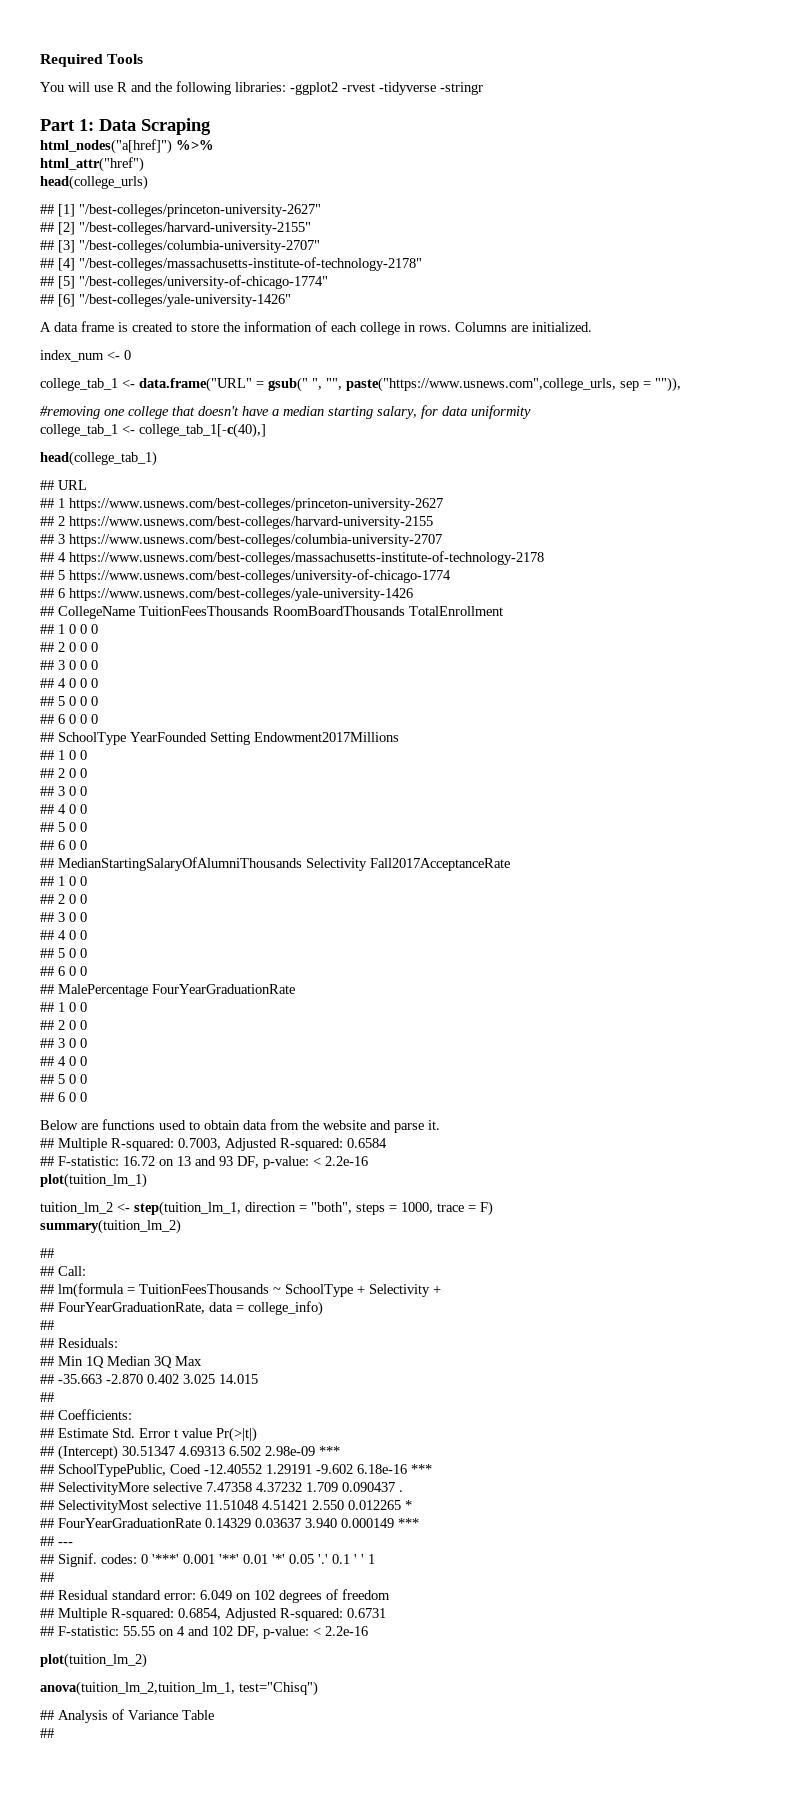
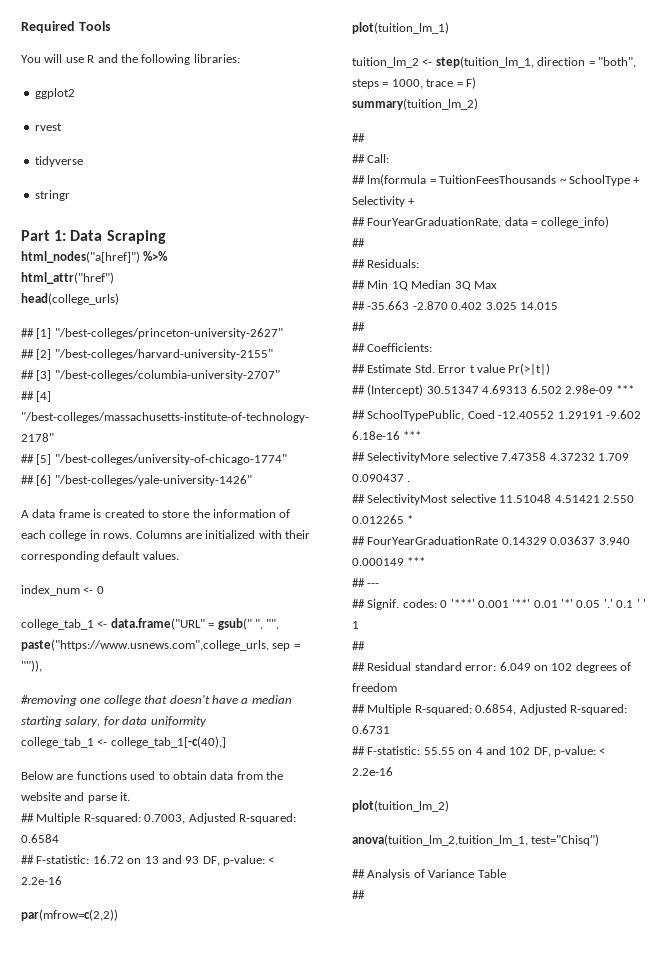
[290,82,483,95] -ggplot2 -rvest -tidyverse -stringr -> [34,88,75,99] [34,123,62,131] [34,156,83,167] [34,190,70,201] // ggplot2 // rvest // tidyverse // stringr
[532,322,592,332] initialized. -> [205,530,310,539] [21,551,179,562] initialized with their corresponding default values.
[40,451,157,466] [40,480,87,490] [40,498,443,511] [40,516,433,529] [40,534,442,547] [40,551,544,565] [40,569,451,583] [40,588,413,601] [40,606,503,619] [40,624,98,634] [40,642,98,652] [40,660,98,670] [40,678,98,688] [40,696,98,706] [40,714,98,724] [40,732,399,745] [40,750,87,760] [40,768,87,778] [40,786,87,796] [40,804,87,814] [40,822,87,832] [40,840,87,850] [40,857,510,871] [40,876,87,886] [40,894,87,904] [40,912,87,922] [40,930,87,940] [40,948,87,958] [40,966,87,976] [40,984,295,997] [40,1002,87,1012] [40,1020,87,1030] [40,1038,87,1048] [40,1056,87,1066] [40,1074,87,1084] [40,1092,87,1102] // head(college_tab_1) // ## URL // ## 1 https://www.usnews.com/best-colleges/princeton-university-2627 // ## 2 https://www.usnews.com/best-colleges/harvard-university-2155 // ## 3 https://www.usnews.com/best-colleges/columbia-university-2707 // ## 4 https://www.usnews.com/best-colleges/massachusetts-institute-of-technology-2178 // ## 5 https://www.usnews.com/best-colleges/university-of-chicago-1774 // ## 6 https://www.usnews.com/best-colleges/yale-university-1426 // ## CollegeName TuitionFeesThousands RoomBoardThousands TotalEnrollment // ## 1 0 0 0 // ## 2 0 0 0 // ## 3 0 0 0 // ## 4 0 0 0 // ## 5 0 0 0 // ## 6 0 0 0 // ## SchoolType YearFounded Setting Endowment2017Millions // ## 1 0 0 // ## 2 0 0 // ## 3 0 0 // ## 4 0 0 // ## 5 0 0 // ## 6 0 0 // ## MedianStartingSalaryOfAlumniThousands Selectivity Fall2017AcceptanceRate // ## 1 0 0 // ## 2 0 0 // ## 3 0 0 // ## 4 0 0 // ## 5 0 0 // ## 6 0 0 // ## MalePercentage FourYearGraduationRate // ## 1 0 0 // ## 2 0 0 // ## 3 0 0 // ## 4 0 0 // ## 5 0 0 // ## 6 0 0 -> (226, 742) none
(368, 1161) none -> [21,909,118,921] // par(mfrow=c(2,2))

